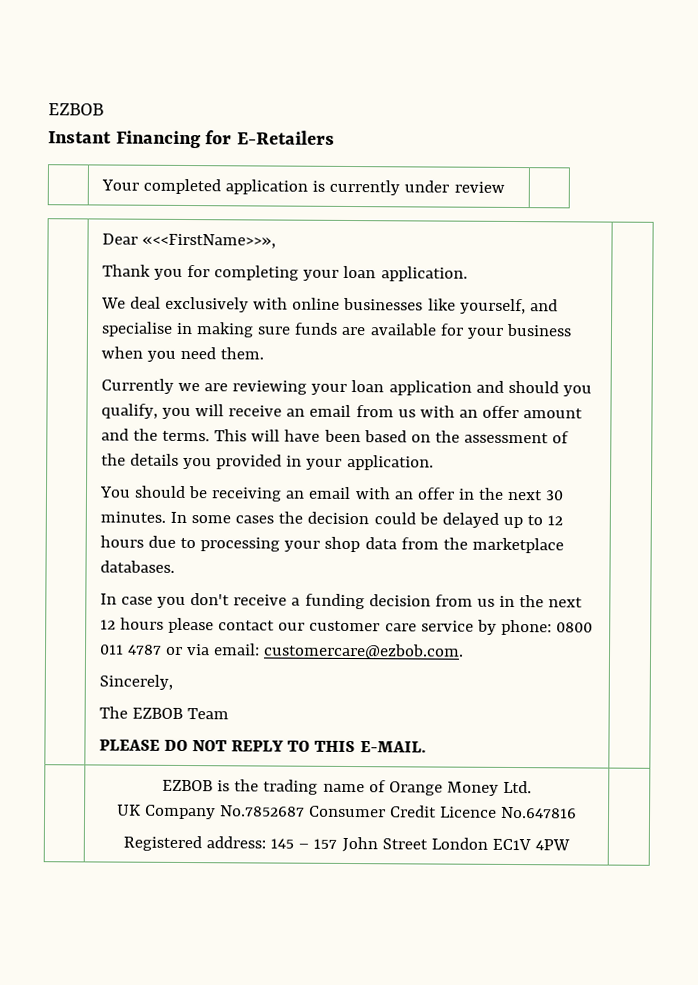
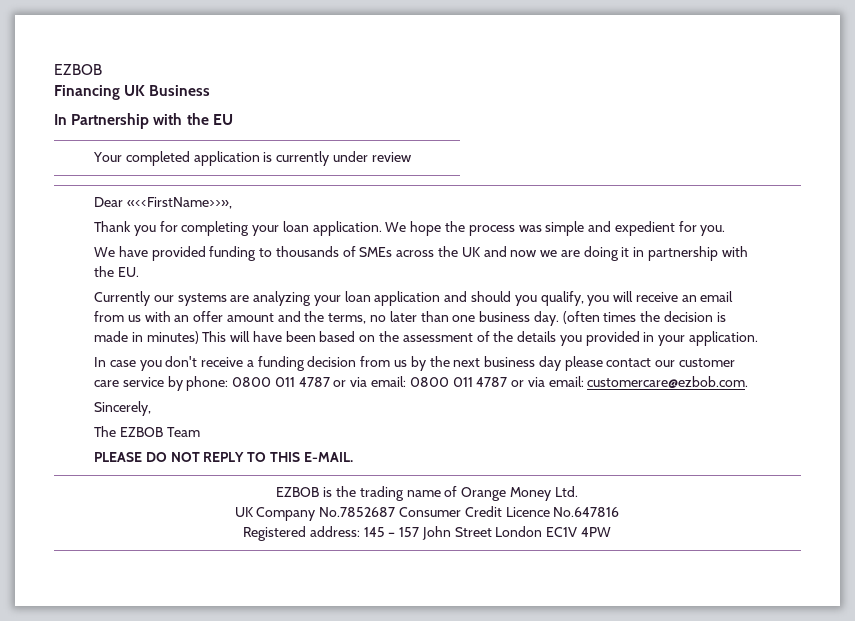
[48,130,336,149] Instant Financing for E-Retailers -> [54,85,211,100] [54,113,233,129] Financing UK Business // In Partnership with the EU
[100,296,558,315] [100,321,572,339] [100,346,265,362] [100,378,308,395] // We deal exclusively with online businesses like yourself, and specialise in making sure funds are available for your business when you need them. // Currently we are reviewing -> [385,221,726,236] [93,246,748,261] [93,266,139,277] [93,291,312,306] We hope the process was simple and expedient for you. // We have provided funding to thousands of SMEs across the UK and now we are doing it in partnership with the EU. // Currently our systems are analyzing
[162,430,211,442] terms. -> [328,311,726,326] [93,331,199,344] terms, no later than one business day. (often times the decision is made in minutes)
[98,485,565,502] [99,511,564,529] [99,535,564,554] [99,560,175,573] // You should be receiving an email with an offer in the next 30 minutes. In some cases the decision could be delayed up to 12 hours due to processing your shop data from the marketplace databases. -> (759, 338) none
[499,595,584,608] [99,617,164,630] in the next 12 hours -> [410,356,561,371] by the next business day
(261, 649) none -> [409,376,584,387] 0800 011 4787 or via email:

